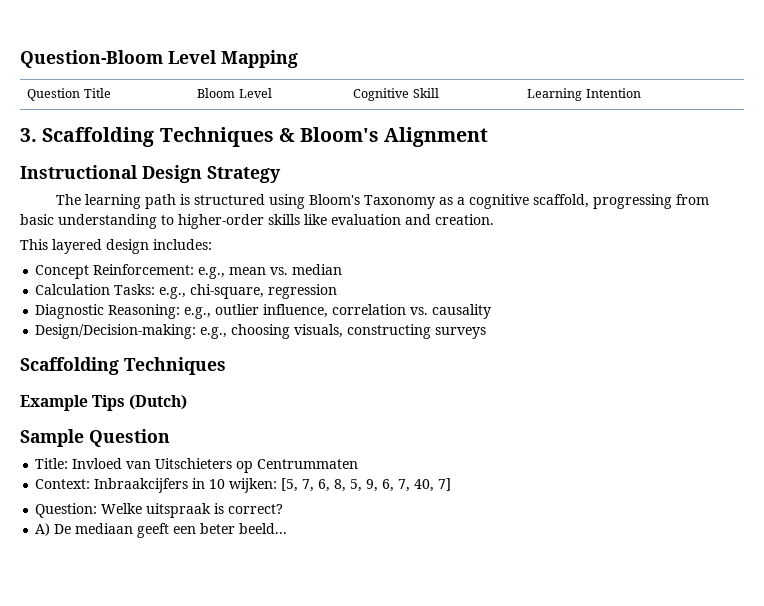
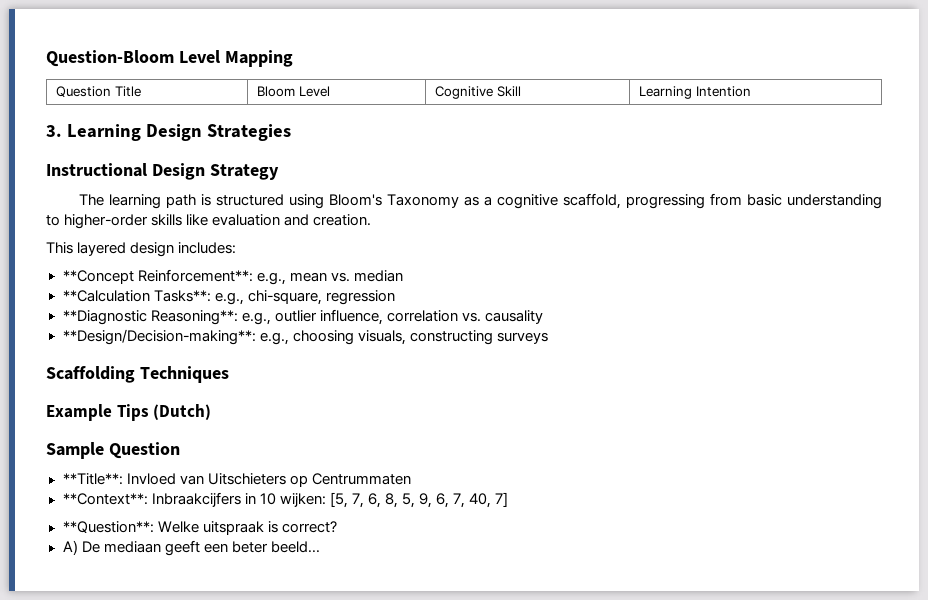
[42,127,489,147] Scaffolding Techniques & Bloom's Alignment -> [66,124,291,141] Learning Design Strategies
[35,264,195,279] Concept Reinforcement: -> [62,269,253,284] **Concept Reinforcement**:
[35,284,156,295] Calculation Tasks: -> [62,290,211,302] **Calculation Tasks**:
[35,304,181,319] Diagnostic Reasoning: -> [62,310,238,325] **Diagnostic Reasoning**:
[35,324,197,339] Design/Decision-making: -> [62,329,256,345] **Design/Decision-making**:
[35,458,69,469] Title: -> [62,473,123,485] **Title**:
[35,479,91,489] Context: -> [62,493,148,505] **Context**:
[35,503,98,518] Question: -> [62,521,154,533] **Question**:

